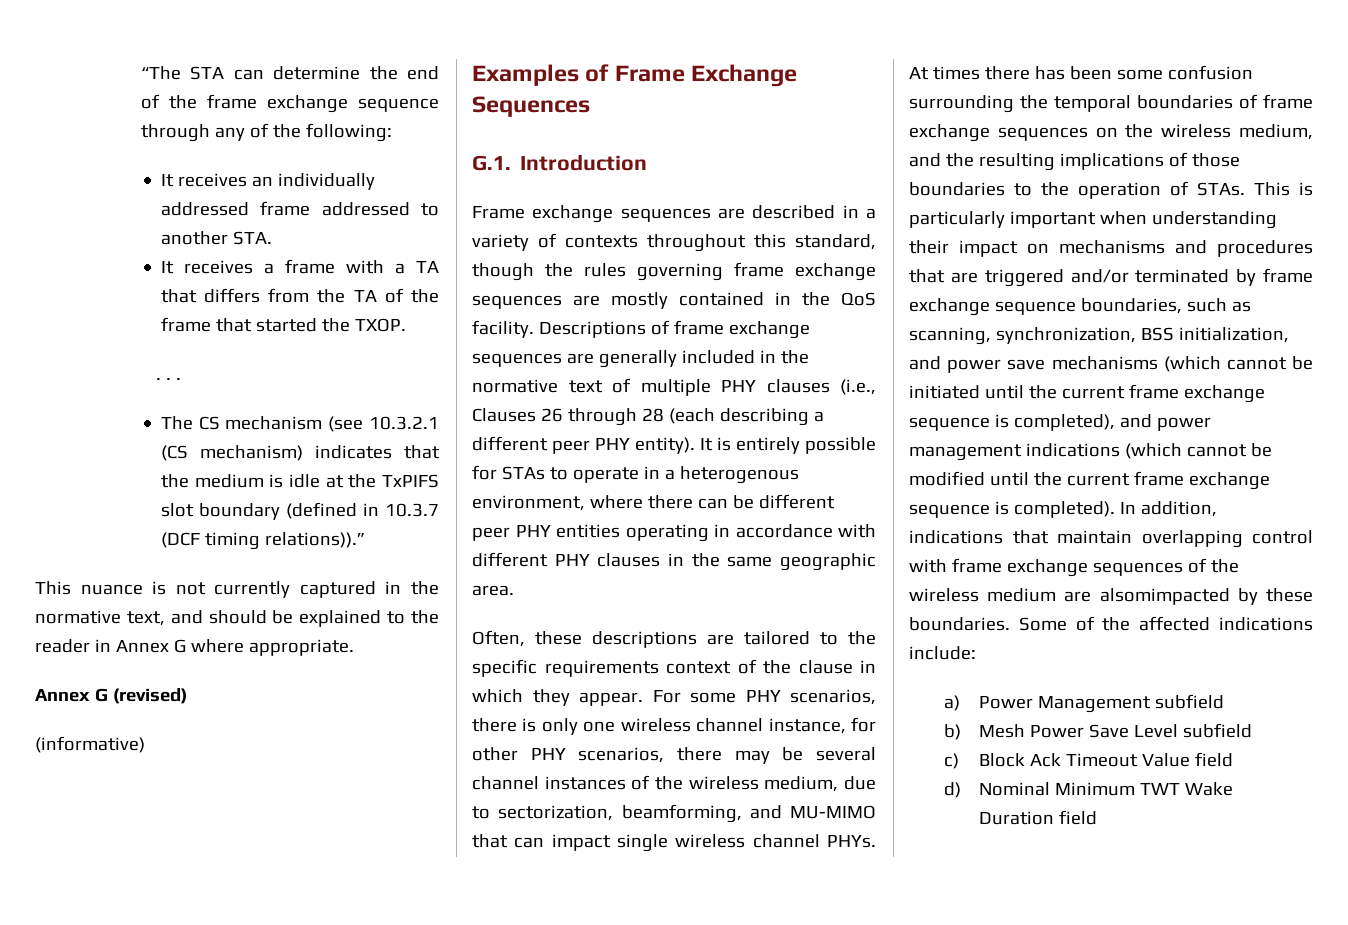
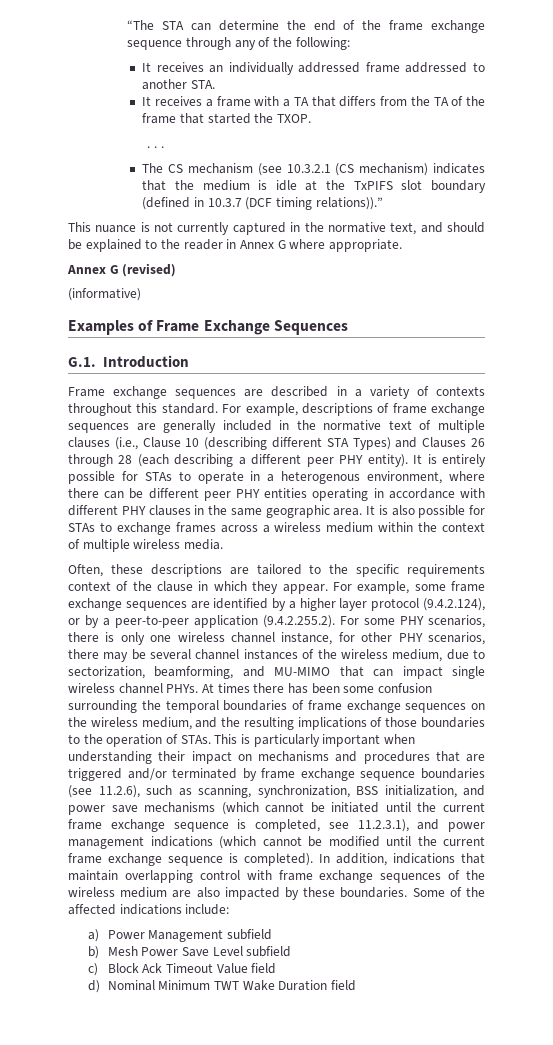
[795,234,876,250] [472,262,876,281] [472,292,876,309] [472,320,646,338] standard, though the rules governing frame exchange sequences are mostly contained in the QoS facility. Descriptions -> [161,403,373,416] standard. For example, descriptions
[721,380,756,392] PHY -> (485, 426) none
(876, 387) none -> [142,437,418,450] Clause 10 (describing different STA Types) and
(514, 590) none -> [366,505,485,518] [68,522,485,535] [68,539,223,552] It is also possible for STAs to exchange frames across a wireless medium within the context of multiple wireless media.
(681, 696) none -> [357,581,486,594] [68,598,485,611] [68,615,359,628] example, some frame exchange sequences are identified by a higher layer protocol (9.4.2.124), or by a peer-to-peer application (9.4.2.255.2). For
[1080,298,1182,314] boundaries, -> [421,768,485,779] [68,785,140,798] boundaries (see 11.2.6),
[1013,414,1115,431] completed), -> [255,819,409,832] completed, see 11.2.3.1),
[1099,588,1230,605] alsomimpacted -> [196,887,280,900] also impacted

